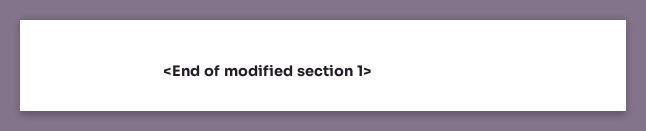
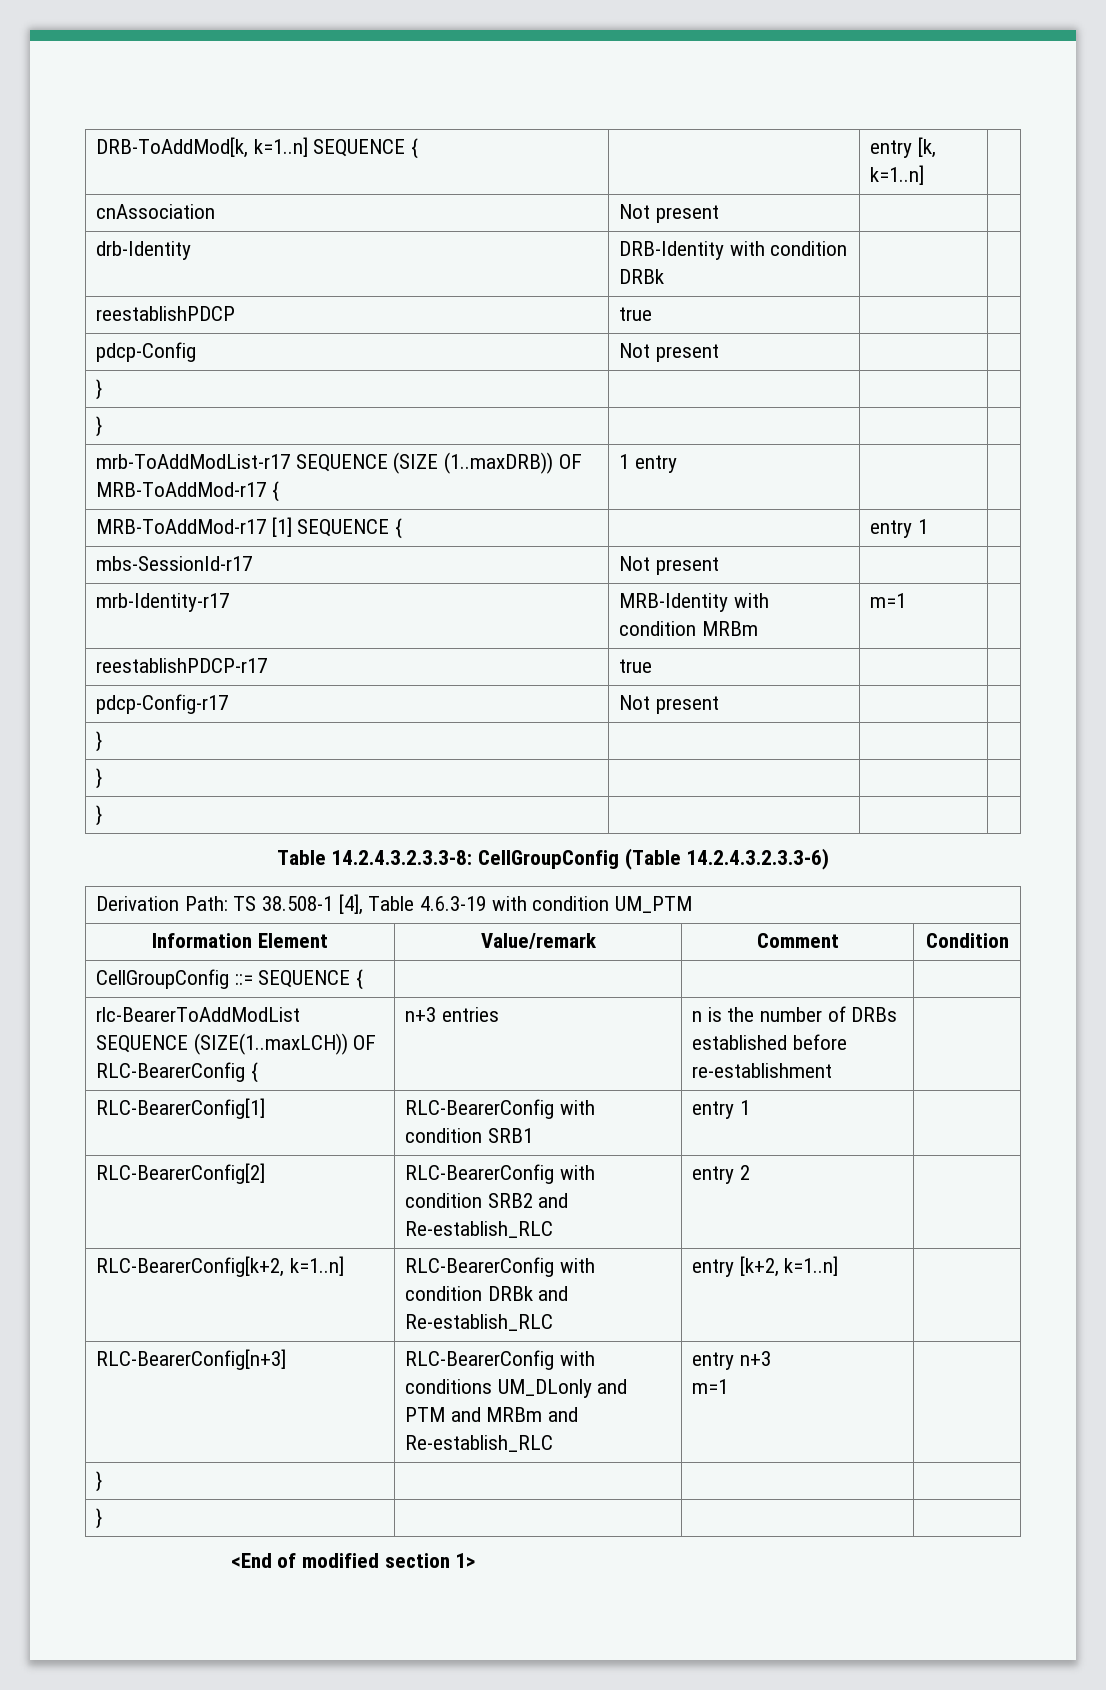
(163, 71) none -> [96,137,419,159] [870,137,936,158] [870,165,925,185] [96,204,216,219] [619,204,719,223] [96,241,192,260] [619,241,848,260] [619,269,665,284] [96,306,236,321] [619,307,653,321] [96,342,197,362] [619,343,719,362] [96,379,103,400] [96,416,103,437] [96,452,582,474] [96,481,279,502] [619,454,677,473] [96,517,403,539] [870,519,928,538] [96,556,253,571] [619,556,719,575] [96,593,230,612] [619,593,769,612] [619,621,758,636] [870,593,907,608] [96,658,268,673] [619,659,653,673] [96,694,229,714] [619,695,719,714] [96,731,103,752] [96,768,103,789] [96,805,103,826] [276,848,830,870] [96,894,693,915] [152,933,328,948] [480,933,597,949] [756,933,839,948] [925,933,1009,948] [96,969,364,990] [96,1007,301,1022] [96,1033,377,1055] [96,1062,258,1083] [405,1007,499,1022] [692,1006,898,1022] [692,1034,847,1050] [692,1063,833,1078] [96,1098,266,1119] [405,1099,595,1119] [405,1128,533,1143] [692,1100,750,1119] [96,1163,266,1184] [405,1164,595,1184] [405,1193,569,1208] [405,1221,554,1238] [692,1165,750,1184] [96,1256,344,1277] [405,1257,595,1277] [405,1286,569,1301] [405,1314,554,1331] [692,1256,839,1277] [96,1349,287,1370] [405,1350,595,1370] [405,1379,628,1398] [405,1407,579,1422] [405,1435,554,1452] [692,1351,771,1370] [692,1379,729,1394] [96,1471,103,1492] [96,1508,103,1529] DRB-ToAddMod[k, k=1..n] SEQUENCE { | | entry [k, k=1..n] | // cnAssociation | Not present | | // drb-Identity | DRB-Identity with condition DRBk | | // reestablishPDCP | true | | // pdcp-Config | Not present | | // } | | | // } | | | // mrb-ToAddModList-r17 SEQUENCE (SIZE (1..maxDRB)) OF MRB-ToAddMod-r17 { | 1 entry | | // MRB-ToAddMod-r17 [1] SEQUENCE { | | entry 1 | // mbs-SessionId-r17 | Not present | | // mrb-Identity-r17 | MRB-Identity with condition MRBm | m=1 | // reestablishPDCP-r17 | true | | // pdcp-Config-r17 | Not present | | // } | | | // } | | | // } | | | // Table 14.2.4.3.2.3.3-8: CellGroupConfig (Table 14.2.4.3.2.3.3-6) // Derivation Path: TS 38.508-1 [4], Table 4.6.3-19 with condition UM_PTM // Information Element | Value/remark | Comment | Condition // CellGroupConfig ::= SEQUENCE { | | | // rlc-BearerToAddModList SEQUENCE (SIZE(1..maxLCH)) OF RLC-BearerConfig { | n+3 entries | n is the number of DRBs established before re-establishment | // RLC-BearerConfig[1] | RLC-BearerConfig with condition SRB1 | entry 1 | // RLC-BearerConfig[2] | RLC-BearerConfig with condition SRB2 and Re-establish_RLC | entry 2 | // RLC-BearerConfig[k+2, k=1..n] | RLC-BearerConfig with condition DRBk and Re-establish_RLC | entry [k+2, k=1..n] | // RLC-BearerConfig[n+3] | RLC-BearerConfig with conditions UM_DLonly and PTM and MRBm and Re-establish_RLC | entry n+3 // m=1 | // } | | | // } | | | //

